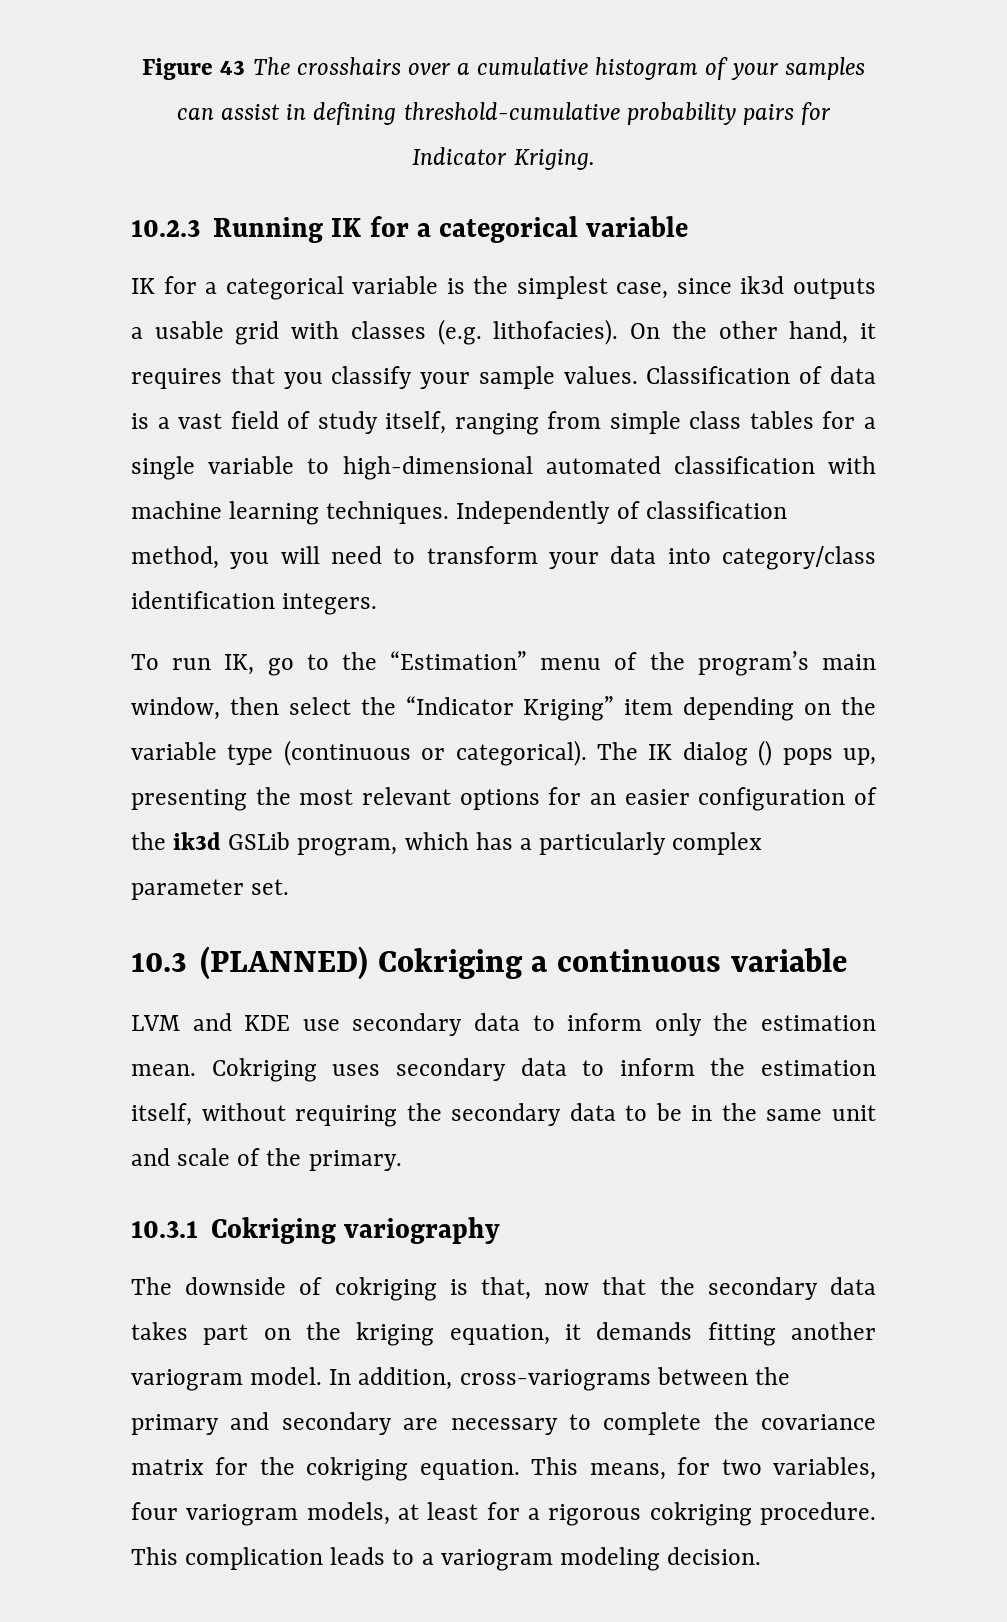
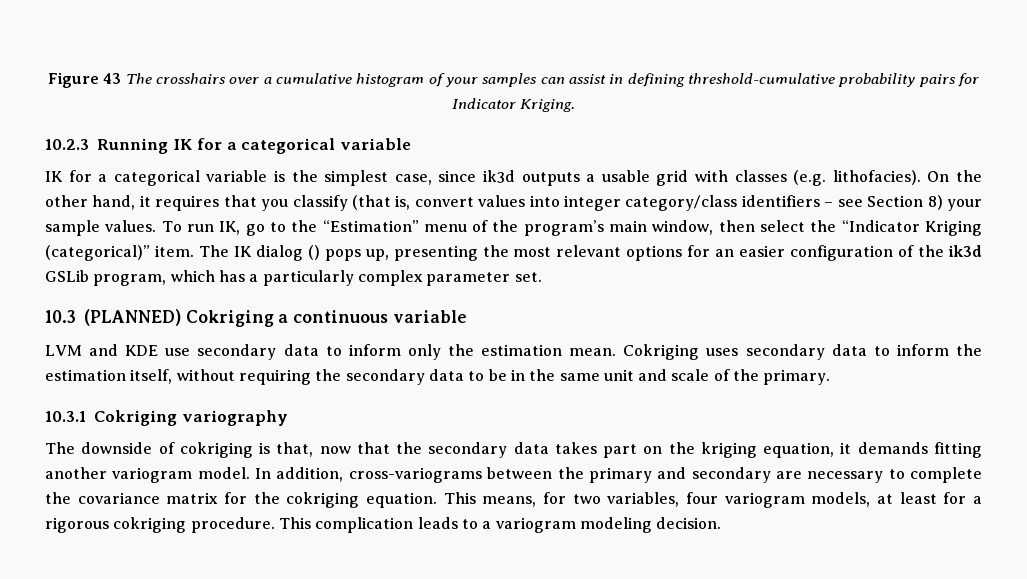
[420,366,877,389] [131,411,877,435] [131,456,876,480] [131,501,787,525] [131,546,876,570] [131,591,378,615] your sample values. Classification of data is a vast field of study itself, ranging from simple class tables for a single variable to high-dimensional automated classification with machine learning techniques. Independently of classification method, you will need to transform your data into category/class identification integers. // -> [351,195,983,211] [45,220,157,236] (that is, convert values into integer category/class identifiers – see Section 8) your sample values.
[523,696,877,721] [131,740,587,766] Kriging” item depending on the variable type (continuous or categorical). -> [925,220,983,236] [45,245,194,261] Kriging (categorical)” item.

